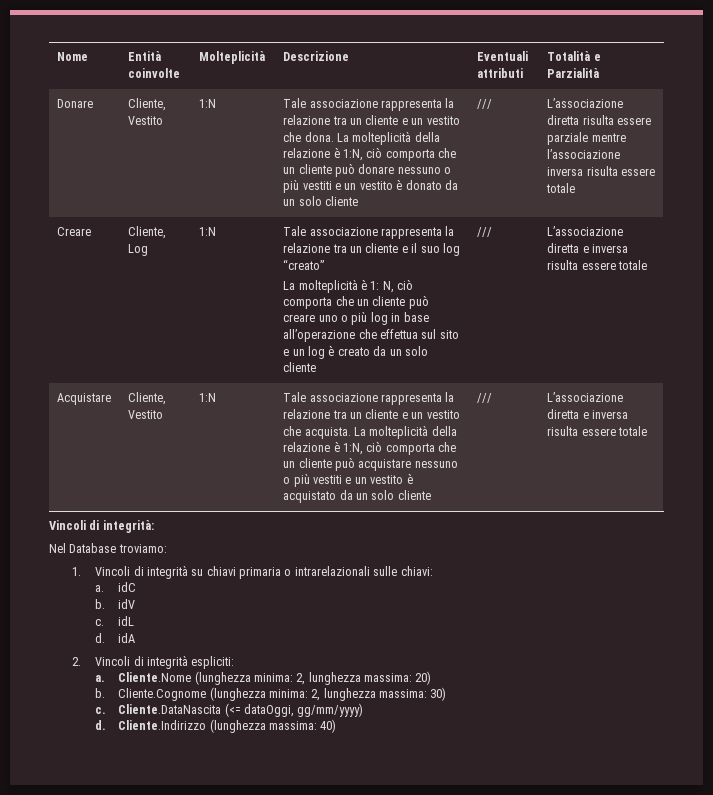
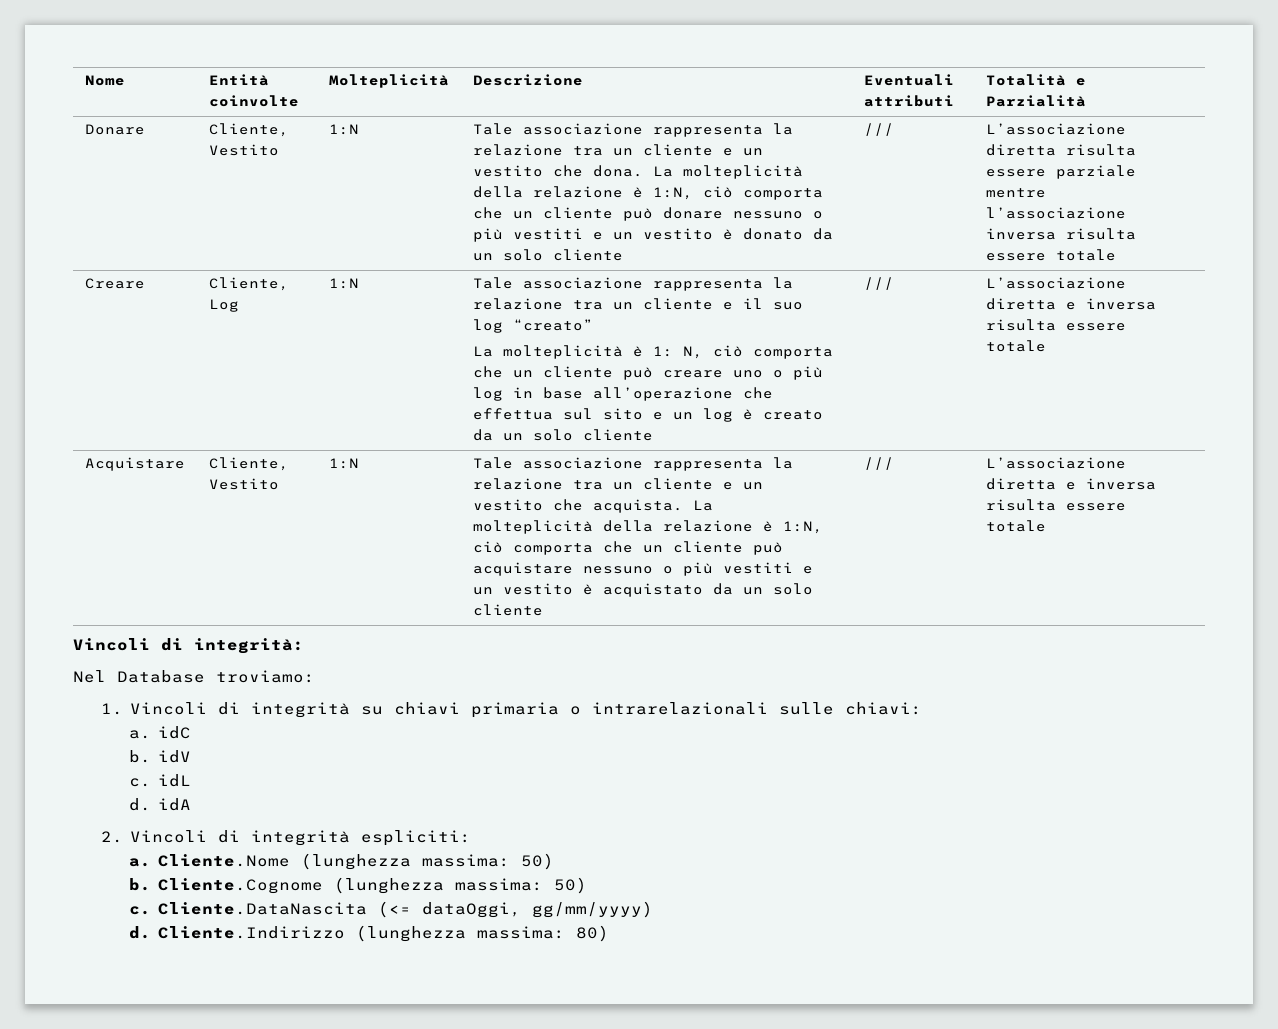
[253,671,432,685] [95,687,447,701] minima: 2, lunghezza massima: 20) // b. Cliente.Cognome (lunghezza minima: 2, lunghezza massima: 30) -> [422,853,555,870] [128,877,588,894] massima: 50) // b. Cliente.Cognome (lunghezza massima: 50)
[320,719,337,733] 40) -> [576,925,610,942] 80)

